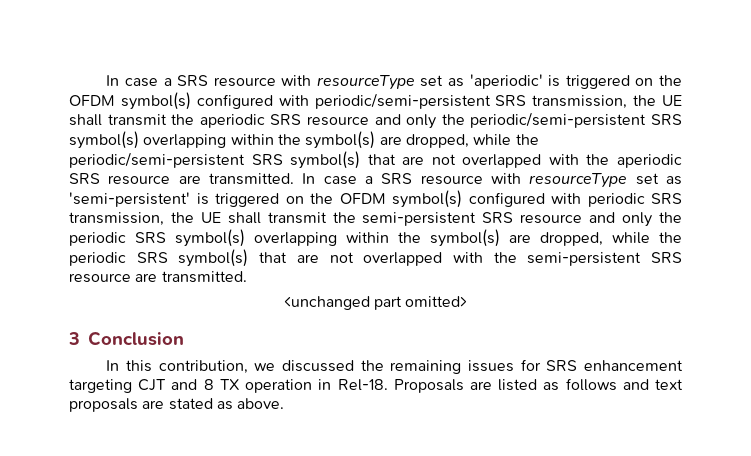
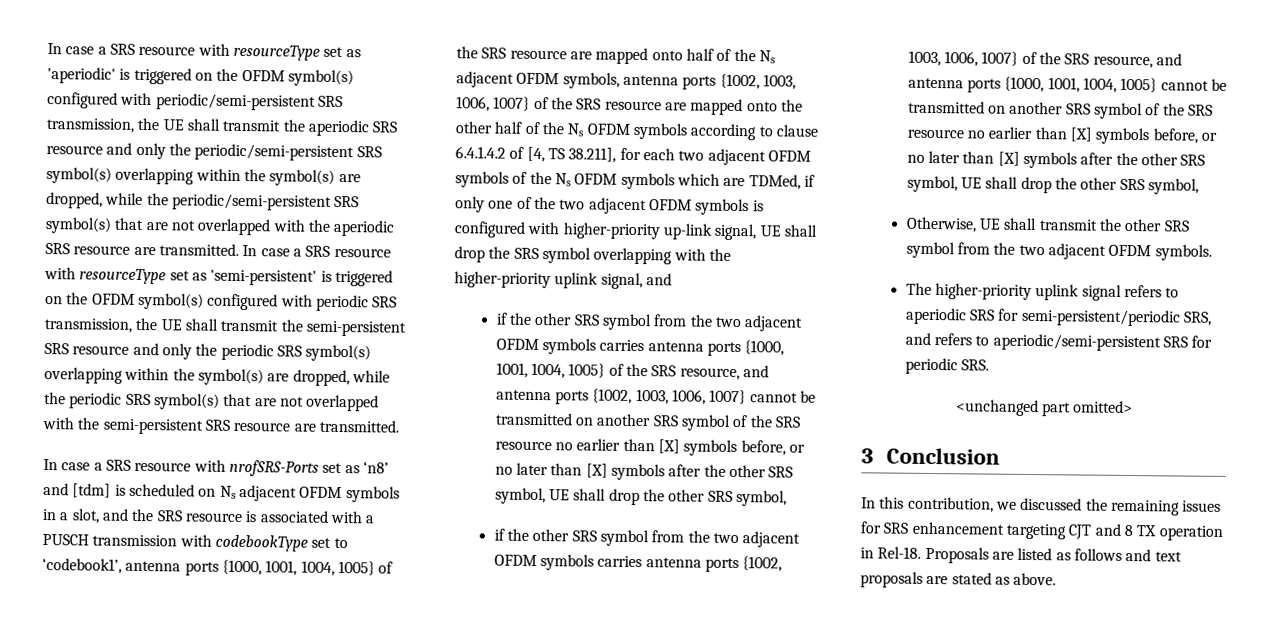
(247, 277) none -> [43,459,389,477] [43,483,400,503] [42,508,376,524] [42,534,348,552] [42,558,394,576] [456,46,775,65] [456,71,796,90] [456,96,803,116] [455,121,818,141] [455,146,811,166] [455,171,815,190] [455,196,764,216] [454,221,817,241] [454,246,731,265] [454,271,672,290] [495,312,804,332] [495,338,785,357] [495,362,769,381] [495,388,816,405] [494,412,801,431] [494,438,805,457] [494,462,794,481] [494,487,787,507] [493,528,801,548] [493,554,783,573] [907,50,1182,69] [907,76,1227,93] [907,100,1213,120] [906,126,1217,145] [906,150,1206,169] [906,175,1199,195] [905,216,1190,233] [905,241,1212,261] [905,282,1180,301] [904,307,1212,327] [904,332,1213,352] [904,357,990,375] // In case a SRS resource with nrofSRS-Ports set as ‘n8’ and [tdm] is scheduled on Ns adjacent OFDM symbols in a slot, and the SRS resource is associated with a PUSCH transmission with codebookType set to ‘codebook1’, antenna ports {1000, 1001, 1004, 1005} of the SRS resource are mapped onto half of the Ns adjacent OFDM symbols, antenna ports {1002, 1003, 1006, 1007} of the SRS resource are mapped onto the other half of the Ns OFDM symbols according to clause 6.4.1.4.2 of [4, TS 38.211], for each two adjacent OFDM symbols of the Ns OFDM symbols which are TDMed, if only one of the two adjacent OFDM symbols is configured with higher-priority up-link signal, UE shall drop the SRS symbol overlapping with the higher-priority uplink signal, and // if the other SRS symbol from the two adjacent OFDM symbols carries antenna ports {1000, 1001, 1004, 1005} of the SRS resource, and antenna ports {1002, 1003, 1006, 1007} cannot be transmitted on another SRS symbol of the SRS resource no earlier than [X] symbols before, or no later than [X] symbols after the other SRS symbol, UE shall drop the other SRS symbol, // if the other SRS symbol from the two adjacent OFDM symbols carries antenna ports {1002, 1003, 1006, 1007} of the SRS resource, and antenna ports {1000, 1001, 1004, 1005} cannot be transmitted on another SRS symbol of the SRS resource no earlier than [X] symbols before, or no later than [X] symbols after the other SRS symbol, UE shall drop the other SRS symbol, // Otherwise, UE shall transmit the other SRS symbol from the two adjacent OFDM symbols. // The higher-priority uplink signal refers to aperiodic SRS for semi-persistent/periodic SRS, and refers to aperiodic/semi-persistent SRS for periodic SRS.

